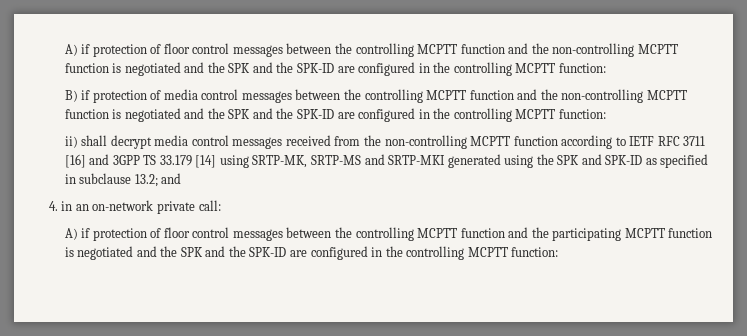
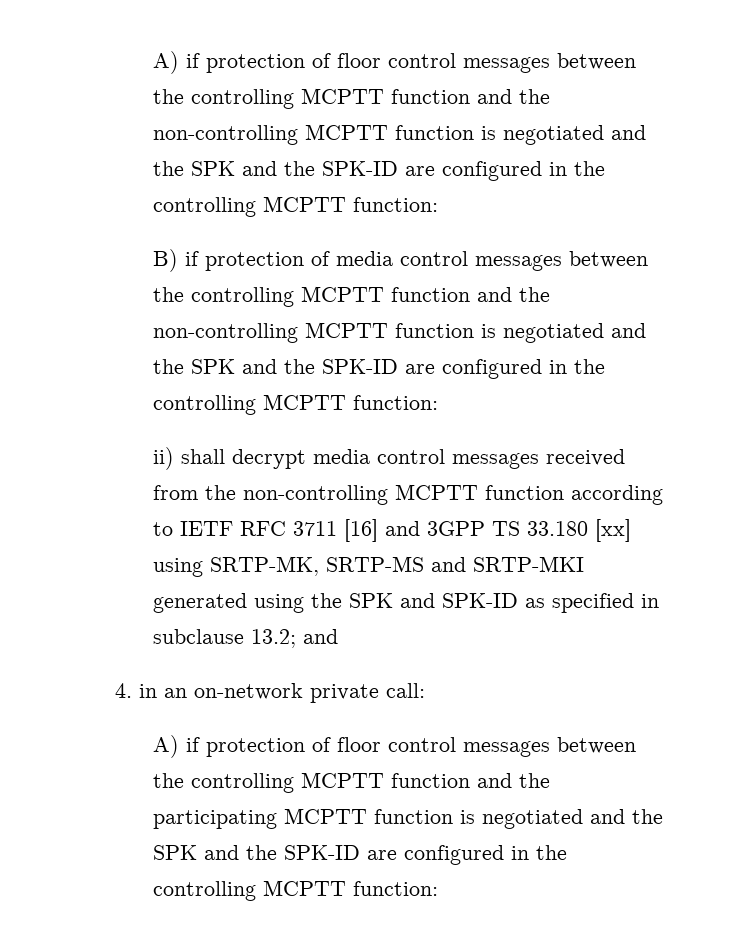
[159,155,217,168] 33.179 [14] -> [527,519,632,542] 33.180 [xx]

